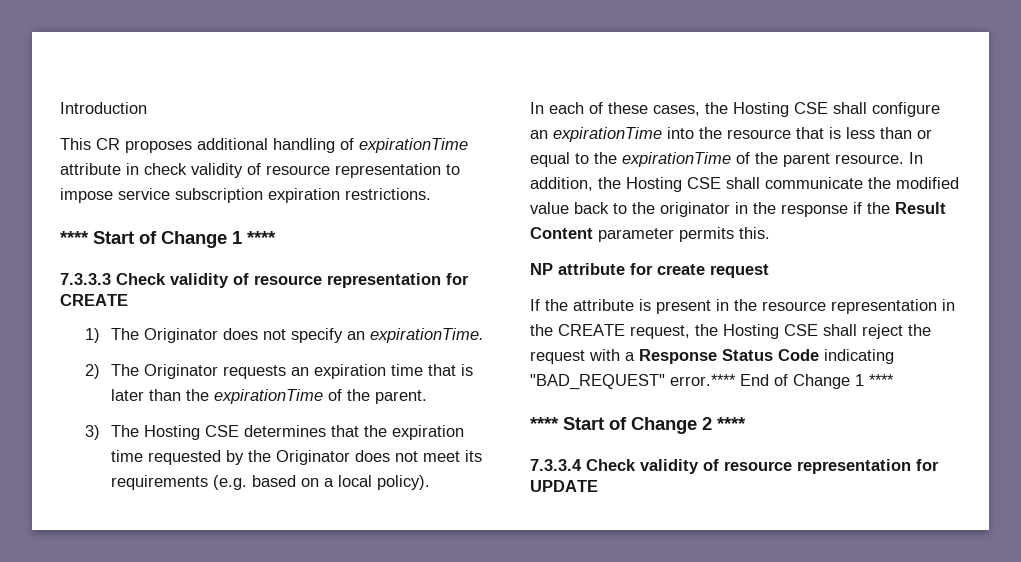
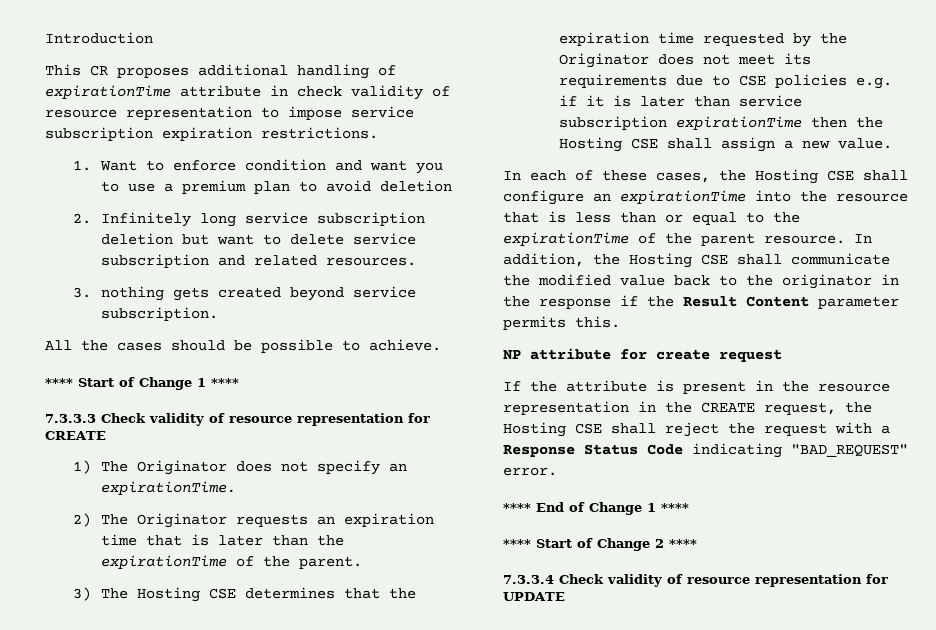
(431, 194) none -> [72,159,443,174] [100,180,452,194] [72,212,425,227] [100,233,416,245] [100,254,416,268] [72,286,416,301] [100,307,218,321] [45,339,441,353] // 1. Want to enforce condition and want you to use a premium plan to avoid deletion // 2. Infinitely long service subscription deletion but want to delete service subscription and related resources. // 3. nothing gets created beyond service subscription. // All the cases should be possible to achieve.
[212,475,430,490] (e.g. based on a local policy). -> [675,74,892,89] [558,95,802,107] [558,116,883,130] [558,137,892,152] due to CSE policies e.g. if it is later than service subscription expirationTime then the Hosting CSE shall assign a new value.
[670,374,736,386] error.**** -> [503,467,557,476] [503,503,531,512] error. // ****

